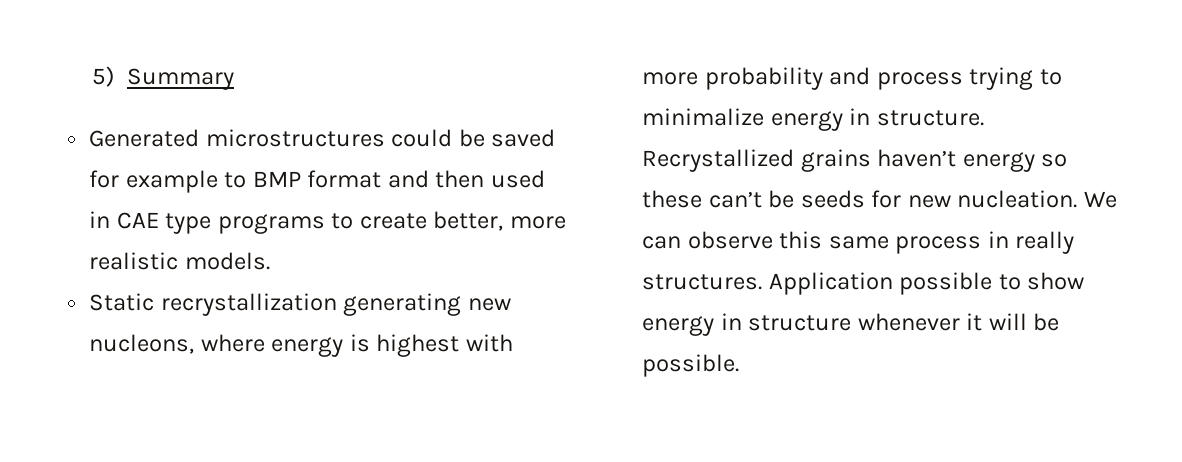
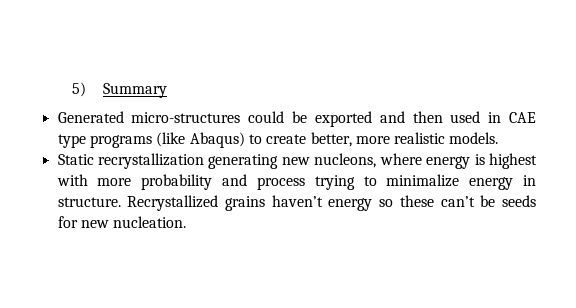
[205,129,385,147] microstructures -> [131,112,241,123] micro-structures
[491,129,556,147] [89,170,382,193] saved for example to BMP format -> [314,111,372,127] exported
(325, 224) none -> [156,132,245,148] (like Abaqus)
[1083,191,1117,208] [642,231,1075,254] [642,272,1085,295] [642,313,1060,336] [642,354,740,377] We can observe this same process in really structures. Application possible to show energy in structure whenever it will be possible. -> (187, 222) none

